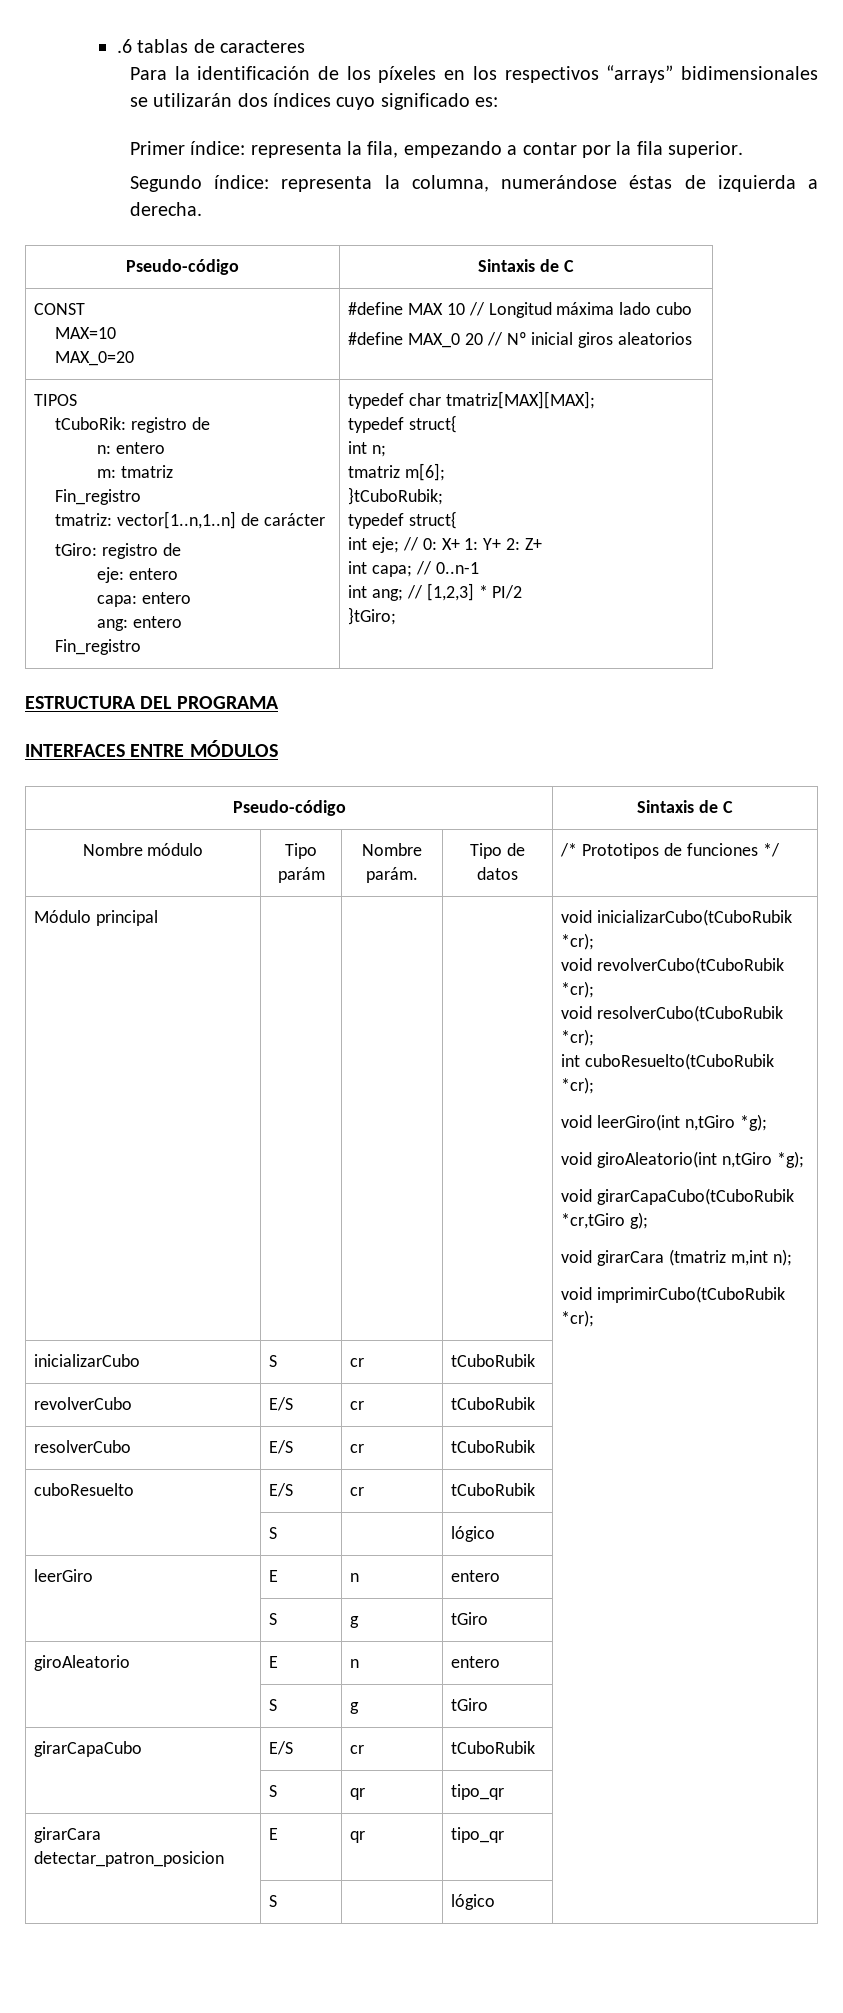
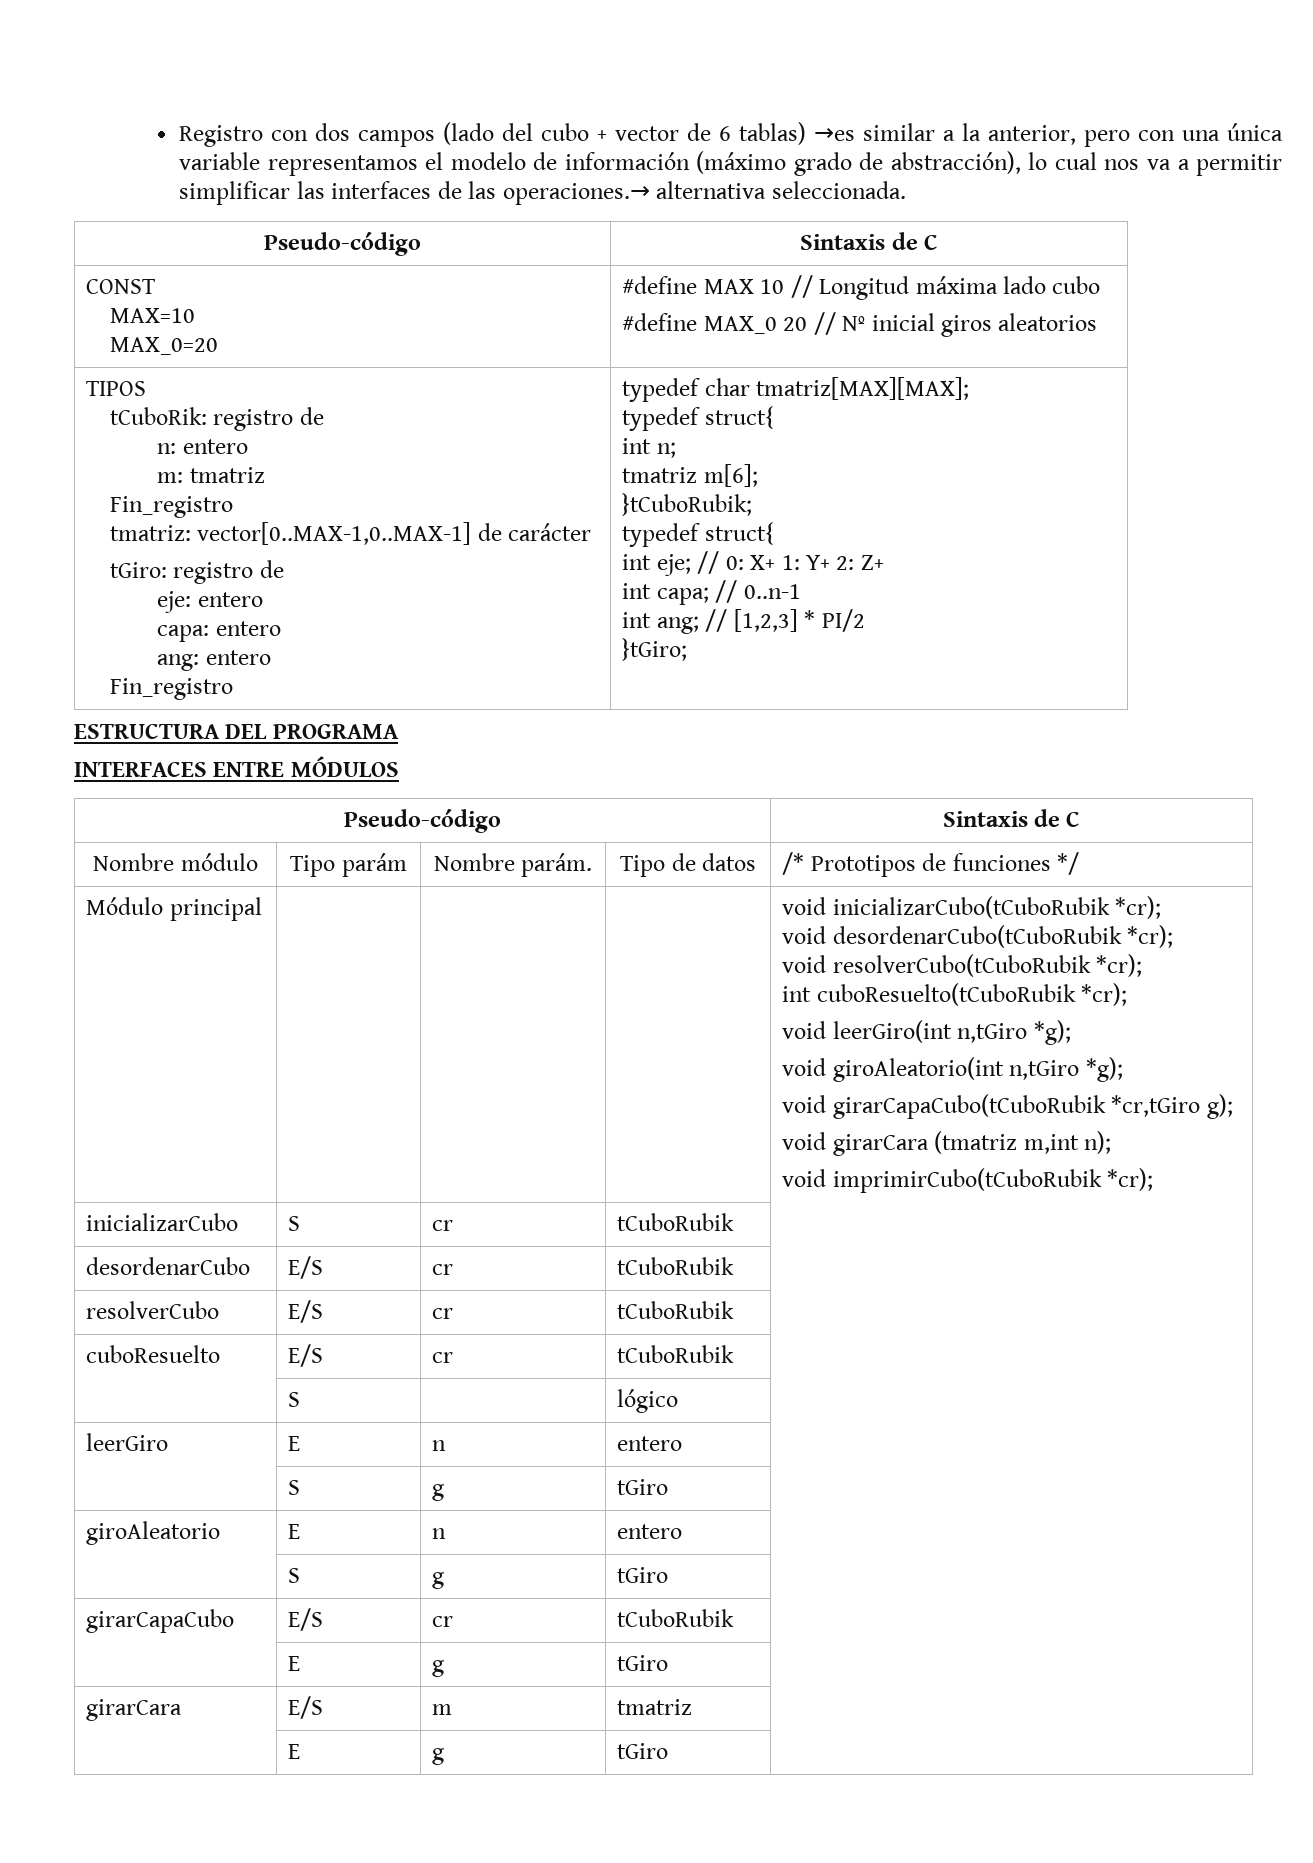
[116,39,306,53] [129,65,818,83] [129,93,499,110] [129,141,744,158] [129,175,818,192] [129,202,202,216] .6 tablas de caracteres // Para la identificación de los píxeles en los respectivos “arrays” bidimensionales se utilizarán dos índices cuyo significado es: // Primer índice: representa la fila, empezando a contar por la fila superior. // Segundo índice: representa la columna, numerándose éstas de izquierda a derecha. -> [179,122,1283,147] [179,151,1282,176] [179,181,906,205] Registro con dos campos (lado del cubo + vector de 6 tablas) →es similar a la anterior, pero con una única variable representamos el modelo de información (máximo grado de abstracción), lo cual nos va a permitir simplificar las interfaces de las operaciones.→ alternativa seleccionada.
[116,511,236,529] vector[1..n,1..n] -> [197,522,472,545] vector[0..MAX-1,0..MAX-1]
[596,957,784,974] revolverCubo(tCuboRubik -> [832,925,1122,948] desordenarCubo(tCuboRubik
[34,1397,133,1410] revolverCubo -> [86,1257,251,1275] desordenarCubo
[269,1785,278,1797] [350,1788,366,1800] [451,1784,505,1800] [34,1827,102,1843] [34,1851,225,1867] [269,1828,279,1840] [350,1831,366,1843] [451,1827,505,1843] [269,1895,278,1907] [451,1894,496,1910] S | qr | tipo_qr | // girarCara detectar_patron_posicion | E | qr | tipo_qr | // | S | | lógico -> [288,1656,301,1671] [432,1660,445,1677] [617,1655,669,1671] [86,1699,183,1721] [288,1696,324,1719] [432,1704,453,1715] [617,1699,693,1715] [288,1744,301,1759] [432,1748,445,1765] [617,1743,669,1759] E | g | tGiro | // girarCara | E/S | m | tmatriz | // | E | g | tGiro

